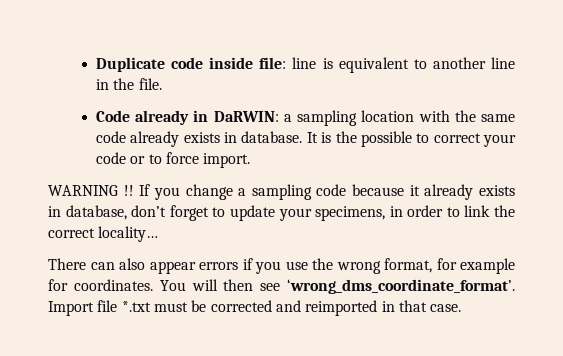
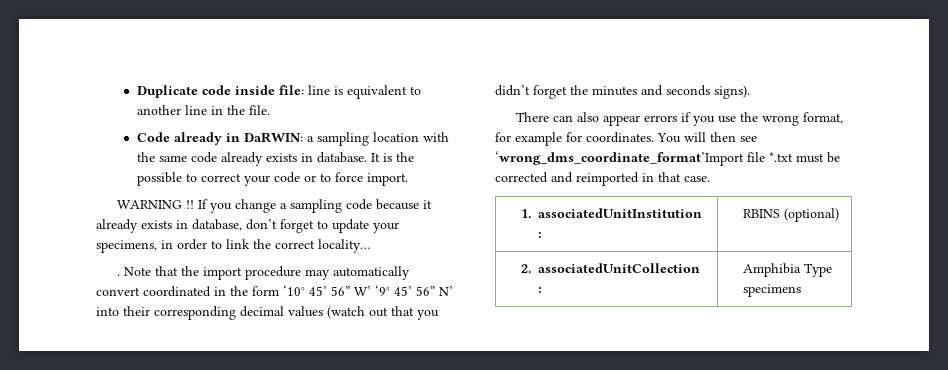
(159, 234) none -> [117,266,411,280] [96,285,453,297] [96,306,439,320] [495,85,750,99] // . Note that the import procedure may automatically convert coordinated in the form ‘10° 45’ 56” W’ ‘9° 45’ 56” N’ into their corresponding decimal values (watch out that you didn’t forget the minutes and seconds signs).
[287,279,515,294] [48,301,94,316] ‘wrong_dms_coordinate_format’. Import -> [495,151,744,166] ‘wrong_dms_coordinate_format’Import
(462, 308) none -> [520,208,702,218] [537,232,542,238] [742,208,839,222] [520,263,700,273] [537,287,542,293] [742,263,832,277] [742,284,801,297] // 1. associatedUnitInstitution : | RBINS (optional) // 2. associatedUnitCollection : | Amphibia Type specimens

